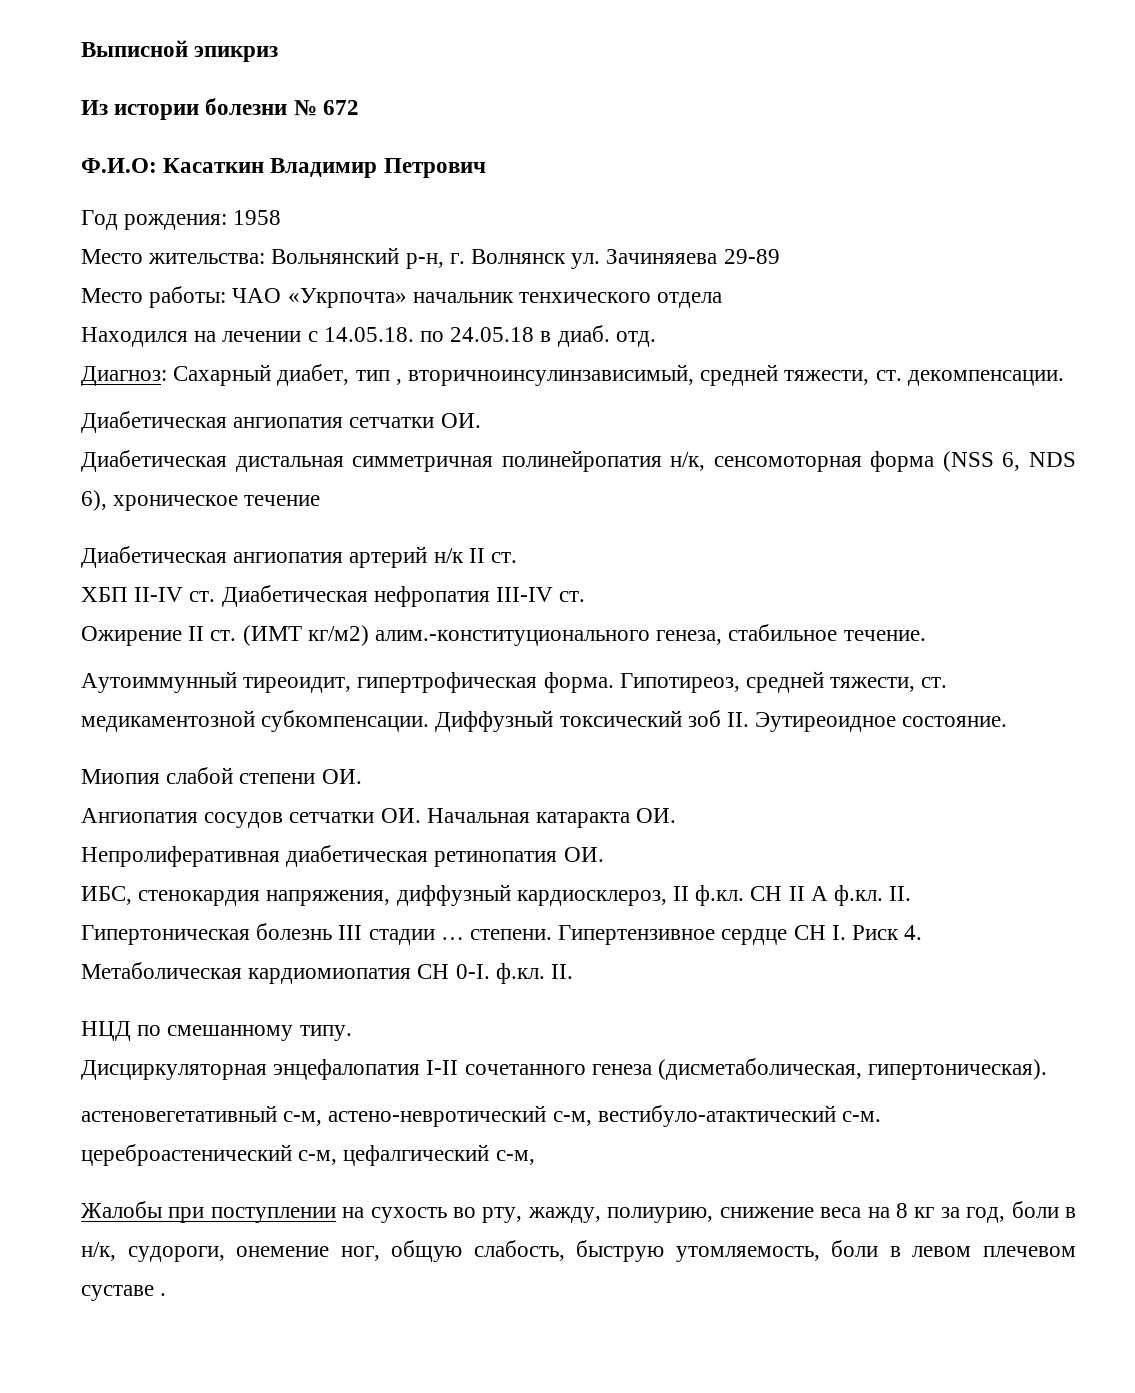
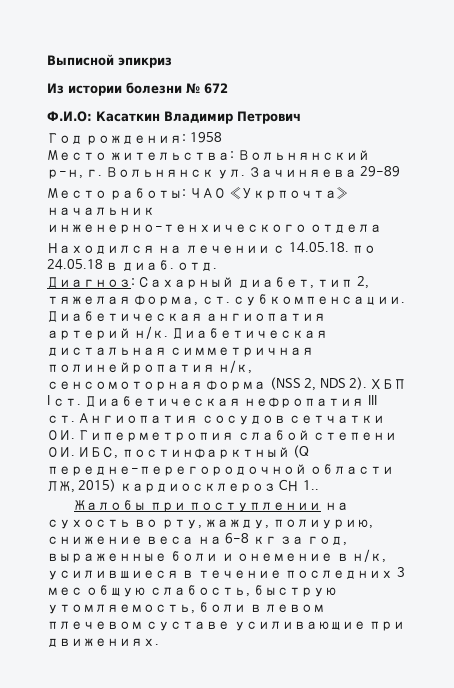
[471,249,718,269] Волнянск ул. Зачиняяева -> [105,167,357,179] Вольнянск ул. Зачиняева
[519,292,652,303] тенхического -> [47,224,307,234] инженерно-тенхического
[395,364,1064,386] [81,411,481,433] , вторичноинсулинзависимый, средней тяжести, ст. декомпенсации. // Диабетическая ангиопатия сетчатки ОИ. // -> [356,276,369,289] [47,294,406,306] [47,311,327,322] [47,326,169,340] 2, тяжелая форма, ст. субкомпенсации. Диабетическая ангиопатия артерий н/к.
[1002,452,1076,471] [81,490,321,511] [81,546,518,568] [81,587,184,602] 6, NDS 6), хроническое течение // Диабетическая ангиопатия артерий н/к II ст. // ХБП II-IV -> [304,377,407,391] [47,395,50,405] 2, NDS 2). ХБП I
[496,587,586,602] [81,624,926,646] [81,671,948,693] [81,710,1008,732] [81,767,362,784] [81,808,677,828] [81,845,604,867] [81,884,912,906] [81,923,923,945] [81,962,574,984] [81,1021,352,1041] [81,1058,1048,1080] [81,1105,882,1127] [81,1144,535,1166] III-IV ст. // Ожирение II ст. (ИМТ кг/м2) алим.-конституционального генеза, стабильное течение. // Аутоиммунный тиреоидит, гипертрофическая форма. Гипотиреоз, средней тяжести, ст. медикаментозной субкомпенсации. Диффузный токсический зоб II. Эутиреоидное состояние. // Миопия слабой степени ОИ. // Ангиопатия сосудов сетчатки ОИ. Начальная катаракта ОИ. // Непролиферативная диабетическая ретинопатия ОИ. // ИБС, стенокардия напряжения, диффузный кардиосклероз, II ф.кл. СН II А ф.кл. II. Гипертоническая болезнь III стадии … степени. Гипертензивное сердце СН I. Риск 4. Метаболическая кардиомиопатия СН 0-I. ф.кл. II. // НЦД по смешанному типу. // Дисциркуляторная энцефалопатия I-II сочетанного генеза (дисметаболическая, гипертоническая). // астеновегетативный с-м, астено-невротический с-м, вестибуло-атактический с-м. цереброастенический с-м, цефалгический с-м, -> [367,395,377,405] [47,413,386,425] [47,430,398,442] [47,445,310,459] [47,464,395,476] [47,479,319,493] III ст. Ангиопатия сосудов сетчатки ОИ. Гиперметропия слабой степени ОИ. ИБС, постинфарктный (Q передне-перегородочной области ЛЖ, 2015) кардиосклероз CН 1..
[895,1203,908,1218] 8 -> [225,533,250,544] 6-8
[1011,1201,1076,1218] [81,1242,380,1262] боли в н/к, судороги, онемение ног, -> [47,549,386,563] [47,567,405,580] [47,587,83,596] выраженные боли и онемение в н/к, усилившиеся в течение последних 3 мес
[160,1293,167,1296] . -> [233,621,406,631] [47,638,159,647] усиливающие при движениях.

